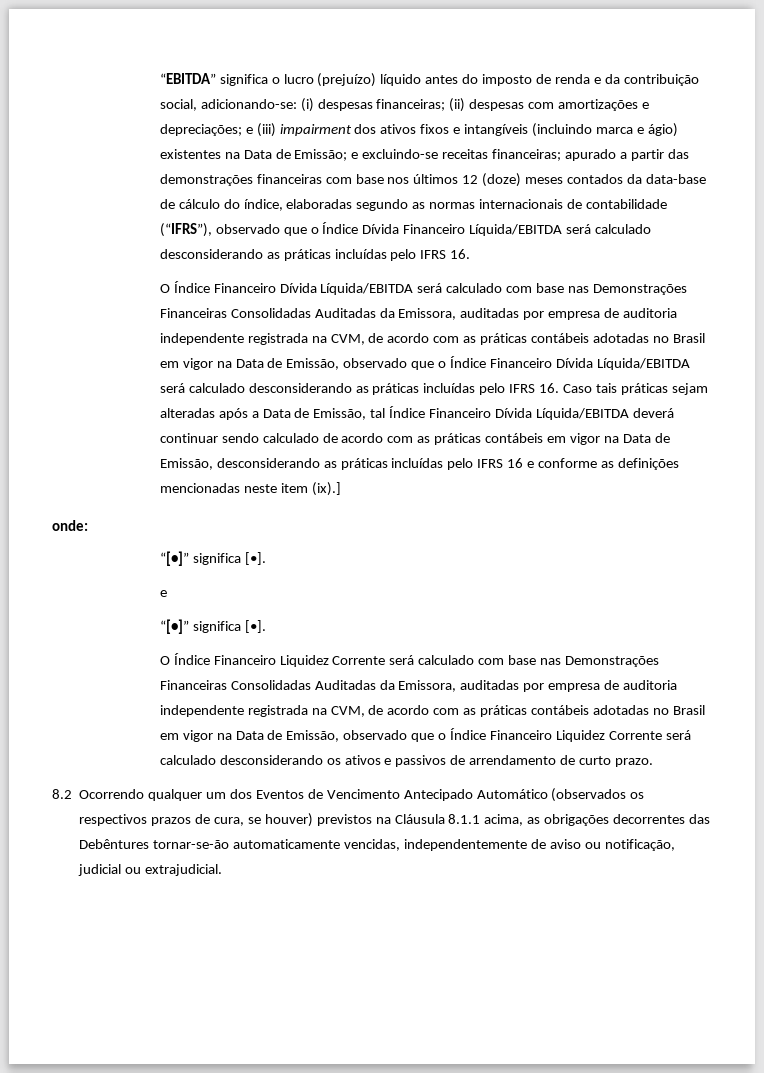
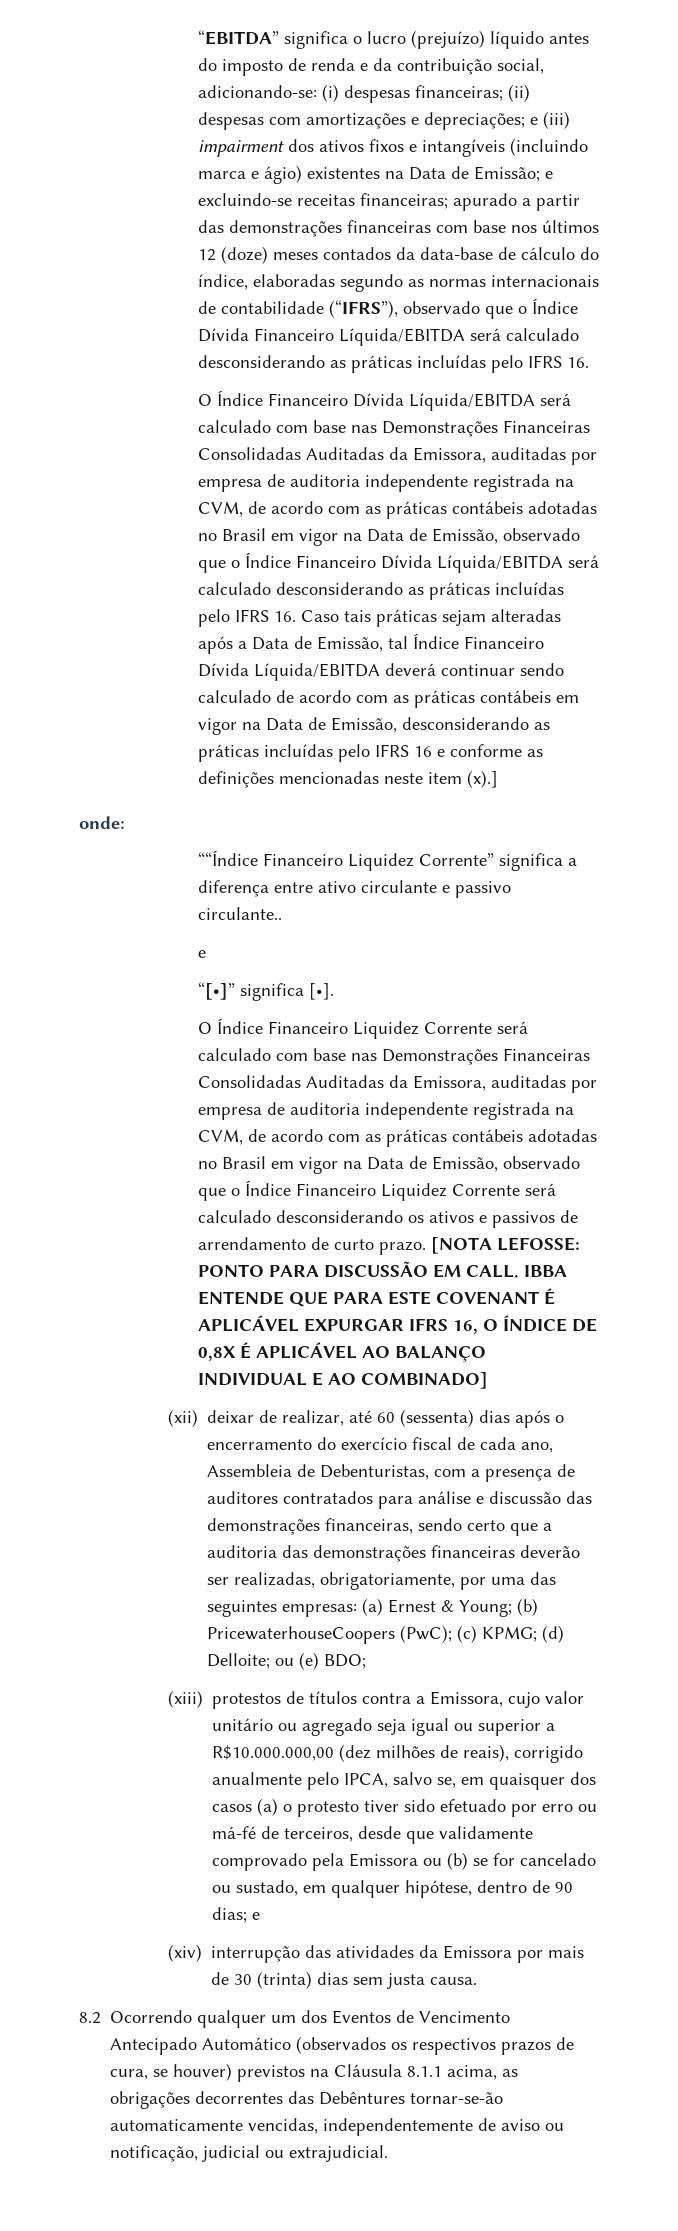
[311,482,341,496] (ix).] -> [466,770,498,788] (x).]
[159,551,266,566] “[•]” significa [•]. -> [197,850,577,871] [197,880,511,898] [197,907,282,920] ““Índice Financeiro Liquidez Corrente” significa a diferença entre ativo circulante e passivo circulante..
(653, 762) none -> [430,1237,580,1254] [197,1261,567,1278] [197,1288,555,1307] [197,1315,597,1334] [197,1342,486,1362] [197,1372,488,1389] [168,1409,565,1428] [207,1437,554,1453] [207,1464,576,1482] [207,1491,593,1509] [207,1518,553,1536] [207,1545,581,1562] [207,1572,557,1590] [207,1598,539,1617] [207,1625,565,1644] [207,1652,367,1670] [168,1690,585,1709] [212,1718,556,1736] [212,1744,584,1763] [212,1772,597,1790] [212,1798,598,1817] [212,1826,534,1844] [212,1852,597,1871] [212,1880,574,1898] [212,1907,261,1923] [168,1944,585,1963] [211,1971,478,1989] [NOTA LEFOSSE: PONTO PARA DISCUSSÃO EM CALL. IBBA ENTENDE QUE PARA ESTE COVENANT É APLICÁVEL EXPURGAR IFRS 16, O ÍNDICE DE 0,8X É APLICÁVEL AO BALANÇO INDIVIDUAL E AO COMBINADO] // (xii) deixar de realizar, até 60 (sessenta) dias após o encerramento do exercício fiscal de cada ano, Assembleia de Debenturistas, com a presença de auditores contratados para análise e discussão das demonstrações financeiras, sendo certo que a auditoria das demonstrações financeiras deverão ser realizadas, obrigatoriamente, por uma das seguintes empresas: (a) Ernest & Young; (b) PricewaterhouseCoopers (PwC); (c) KPMG; (d) Delloite; ou (e) BDO; // (xiii) protestos de títulos contra a Emissora, cujo valor unitário ou agregado seja igual ou superior a R$10.000.000,00 (dez milhões de reais), corrigido anualmente pelo IPCA, salvo se, em quaisquer dos casos (a) o protesto tiver sido efetuado por erro ou má-fé de terceiros, desde que validamente comprovado pela Emissora ou (b) se for cancelado ou sustado, em qualquer hipótese, dentro de 90 dias; e // (xiv) interrupção das atividades da Emissora por mais de 30 (trinta) dias sem justa causa.

